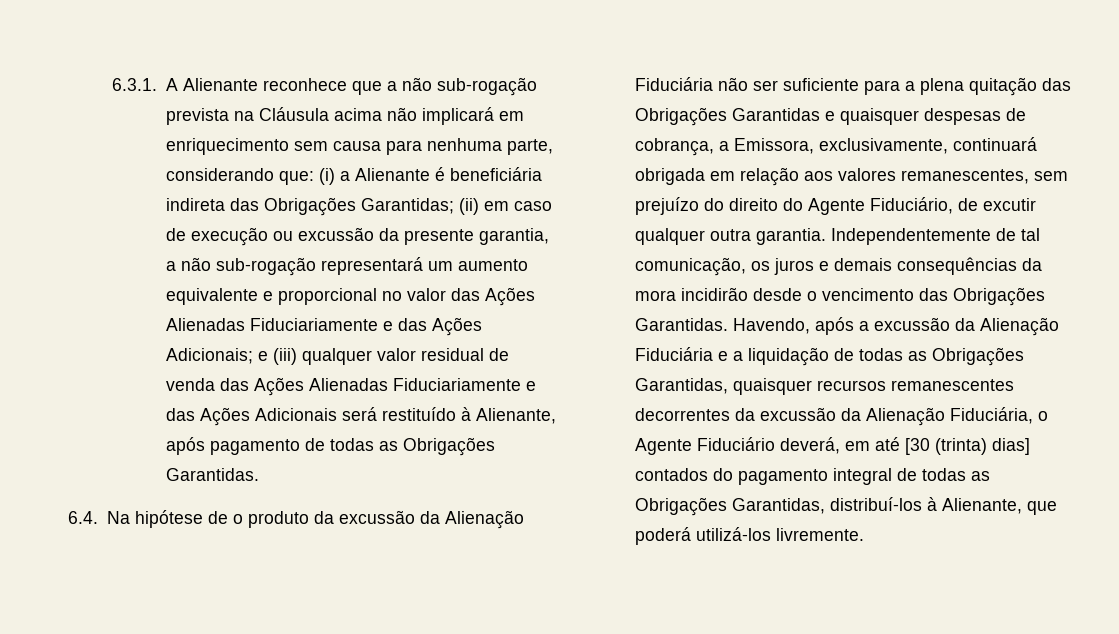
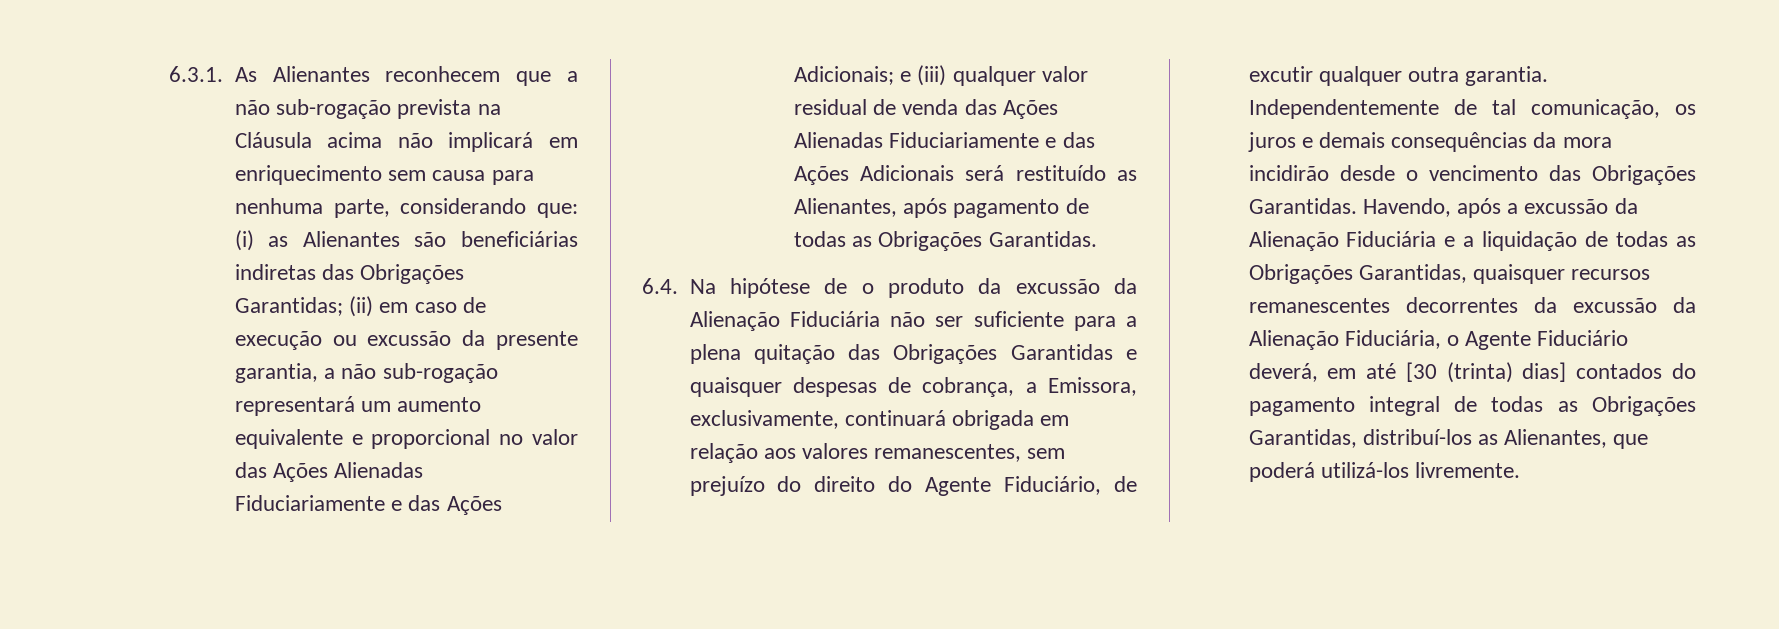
[166,78,348,91] A Alienante reconhece -> [234,66,501,82] As Alienantes reconhecem
[340,167,543,181] [166,198,226,211] a Alienante é beneficiária indireta -> [268,231,578,247] [234,264,316,280] as Alienantes são beneficiárias indiretas
[461,407,557,424] à Alienante, -> [1117,170,1137,181] [793,198,897,217] as Alienantes,
[926,497,1022,514] à Alienante, -> [1477,429,1608,448] as Alienantes,

